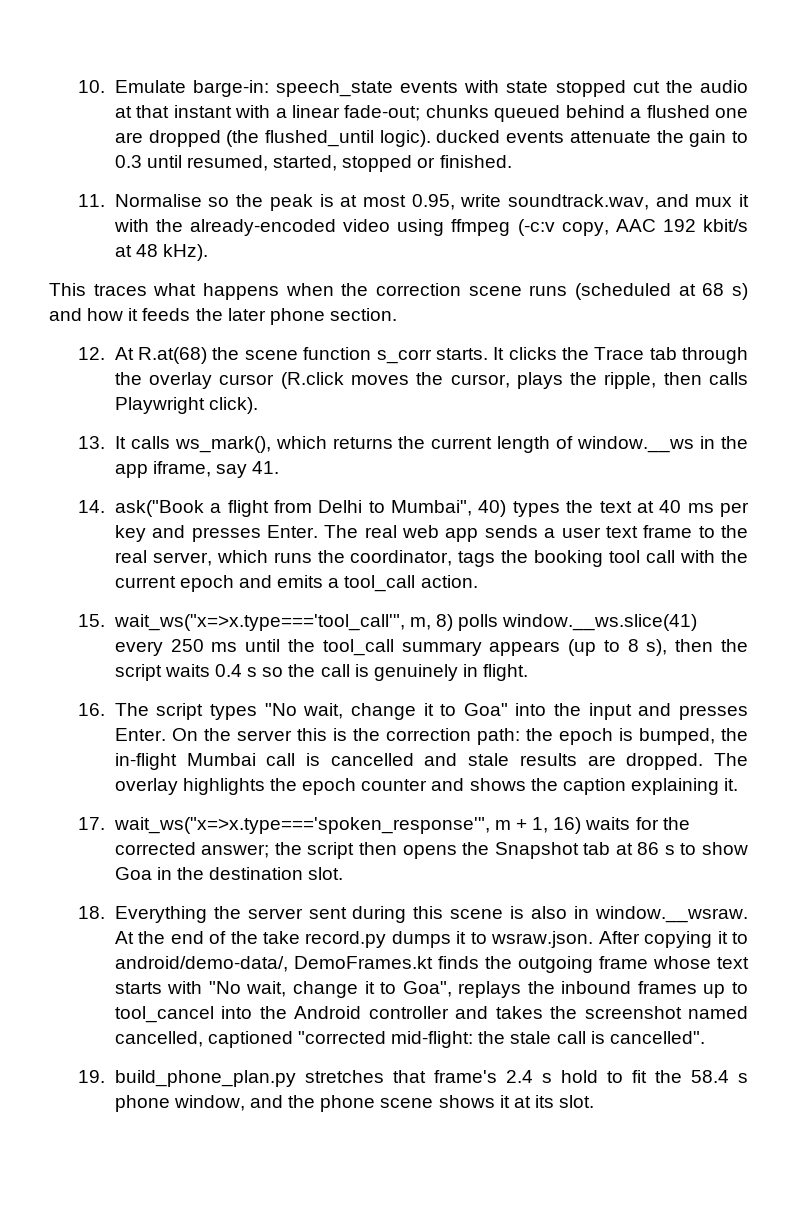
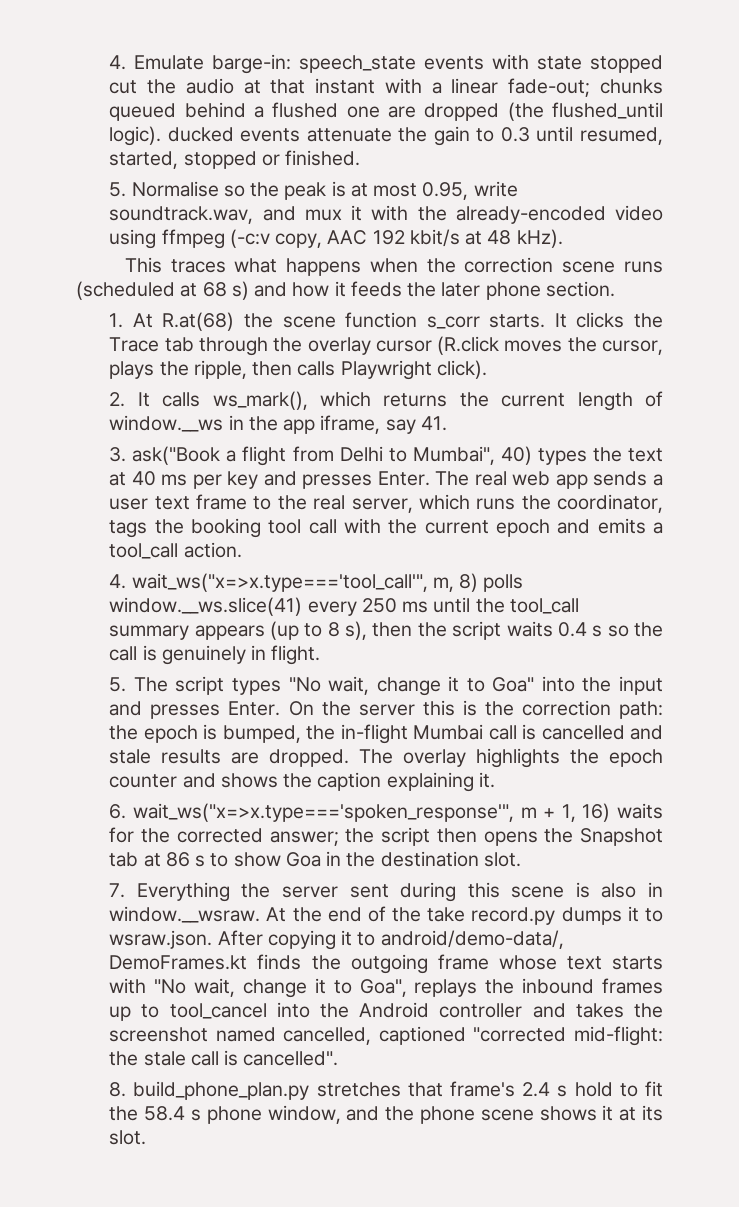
[78,80,106,93] 10. -> [109,55,127,70] 4.
[78,194,106,207] 11. -> [109,182,127,197] 5.
[78,347,106,360] 12. -> [109,313,124,328] 1.
[78,436,106,449] 13. -> [109,392,126,407] 2.
[78,500,106,513] 14. -> [109,447,127,462] 3.
[78,614,106,627] 15. -> [109,574,127,589] 4.
[78,703,106,716] 16. -> [109,677,127,692] 5.
[78,817,106,830] 17. -> [109,804,127,819] 6.
[78,906,106,919] 18. -> [109,883,126,898] 7.
[78,1070,106,1083] 19. -> [109,1082,127,1097] 8.

